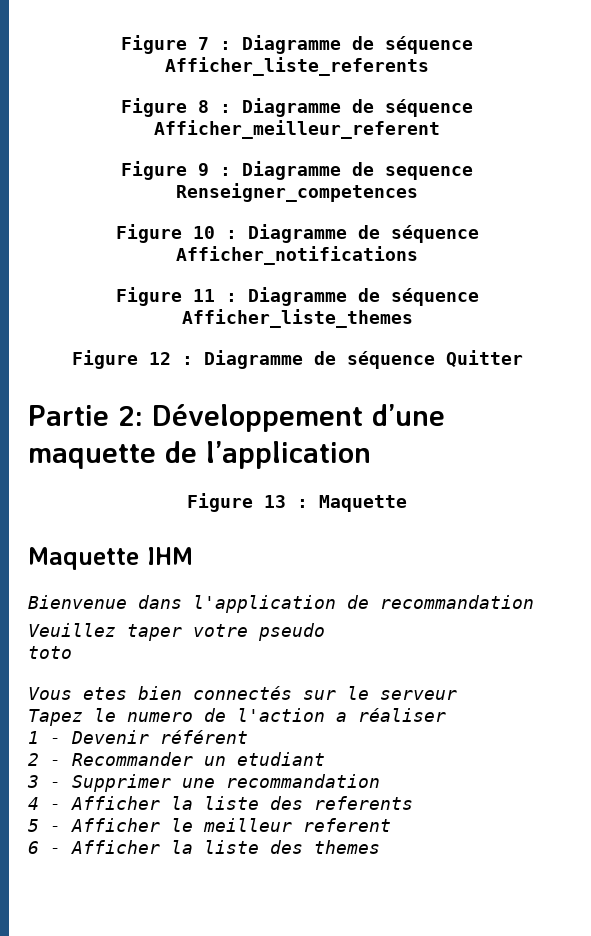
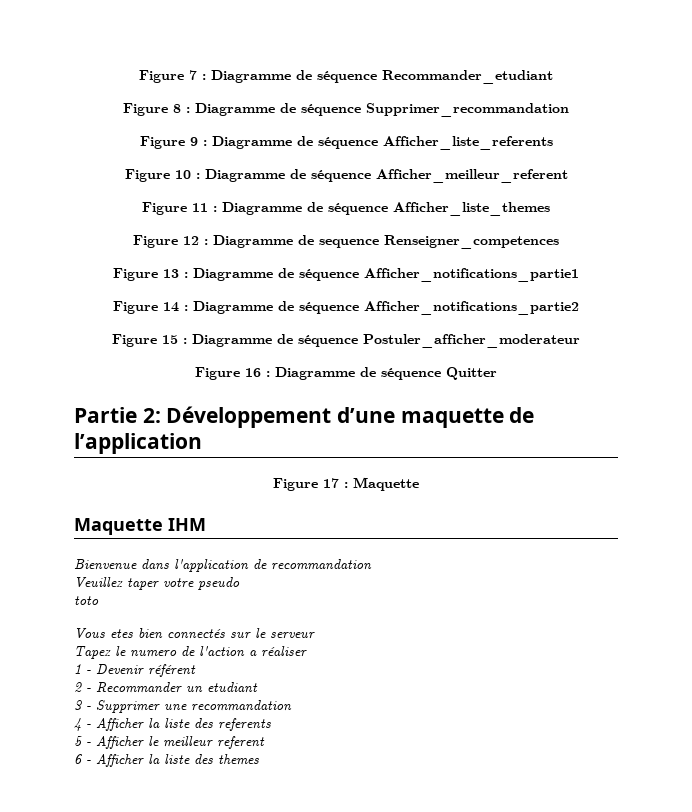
(473, 45) none -> [382,70,553,84] [123,103,569,117] [139,136,378,149] Recommander_etudiant // Figure 8 : Diagramme de séquence Supprimer_recommandation // Figure 9 : Diagramme de séquence
[198,100,209,113] 8 -> [174,170,191,179] 10
[121,161,473,180] [176,183,418,202] [115,224,479,243] [176,246,418,265] // Figure 9 : Diagramme de sequence Renseigner_competences // Figure 10 : Diagramme de séquence Afficher_notifications -> (568, 176) none
(336, 358) none -> [319,235,559,249] [113,268,579,282] [113,301,579,315] [112,334,580,348] [195,367,376,380] sequence Renseigner_competences // Figure 13 : Diagramme de séquence Afficher_notifications_partie1 // Figure 14 : Diagramme de séquence Afficher_notifications_partie2 // Figure 15 : Diagramme de séquence Postuler_afficher_moderateur // Figure 16 : Diagramme de
[264,495,286,508] 13 -> [323,478,339,488] 17

